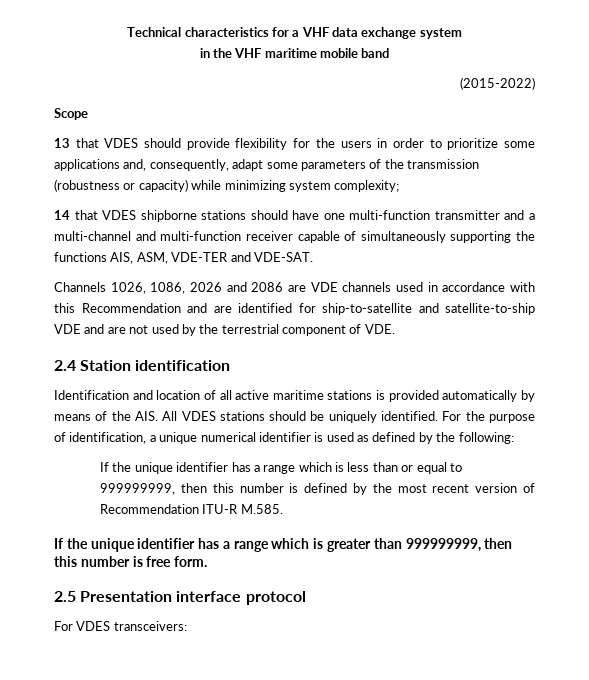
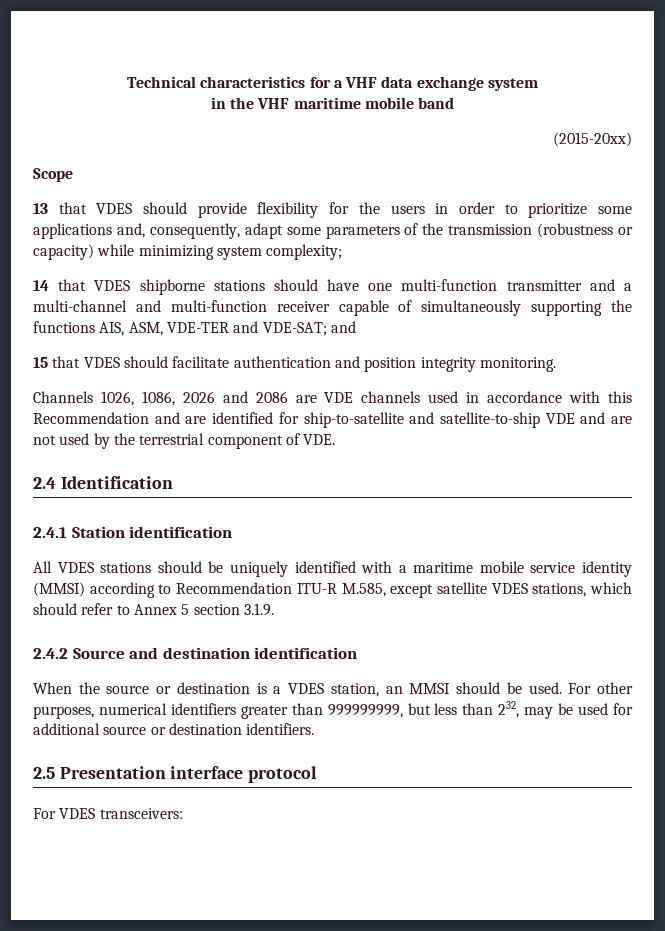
[460,77,535,90] (2015-2022) -> [553,132,632,147] (2015-20xx)
[253,252,313,262] VDE-SAT. -> [262,321,356,336] [33,356,556,372] VDE-SAT; and // 15 that VDES should facilitate authentication and position integrity monitoring.
(76, 365) none -> [60,476,173,489] [33,527,67,538] Identification // 2.4.1
[54,390,535,402] [54,411,158,421] Identification and location of all active maritime stations is provided automatically by means of the AIS. -> (233, 532) none
[381,411,536,423] [54,432,514,444] [100,462,462,474] [100,483,536,495] [100,504,283,514] [54,538,513,552] [54,556,208,567] identified. For the purpose of identification, a unique numerical identifier is used as defined by the following: // If the unique identifier has a range which is less than or equal to 999999999, then this number is defined by the most recent version of Recommendation ITU-R M.585. // If the unique identifier has a range which is greater than 999999999, then this number is free form. -> [294,561,632,577] [33,582,632,598] [33,603,274,616] [33,647,358,659] [33,682,634,697] [33,701,633,719] [33,723,315,735] identified with a maritime mobile service identity (MMSI) according to Recommendation ITU-R M.585, except satellite VDES stations, which should refer to Annex 5 section 3.1.9. // 2.4.2 Source and destination identification // When the source or destination is a VDES station, an MMSI should be used. For other purposes, numerical identifiers greater than 999999999, but less than 232, may be used for additional source or destination identifiers.

